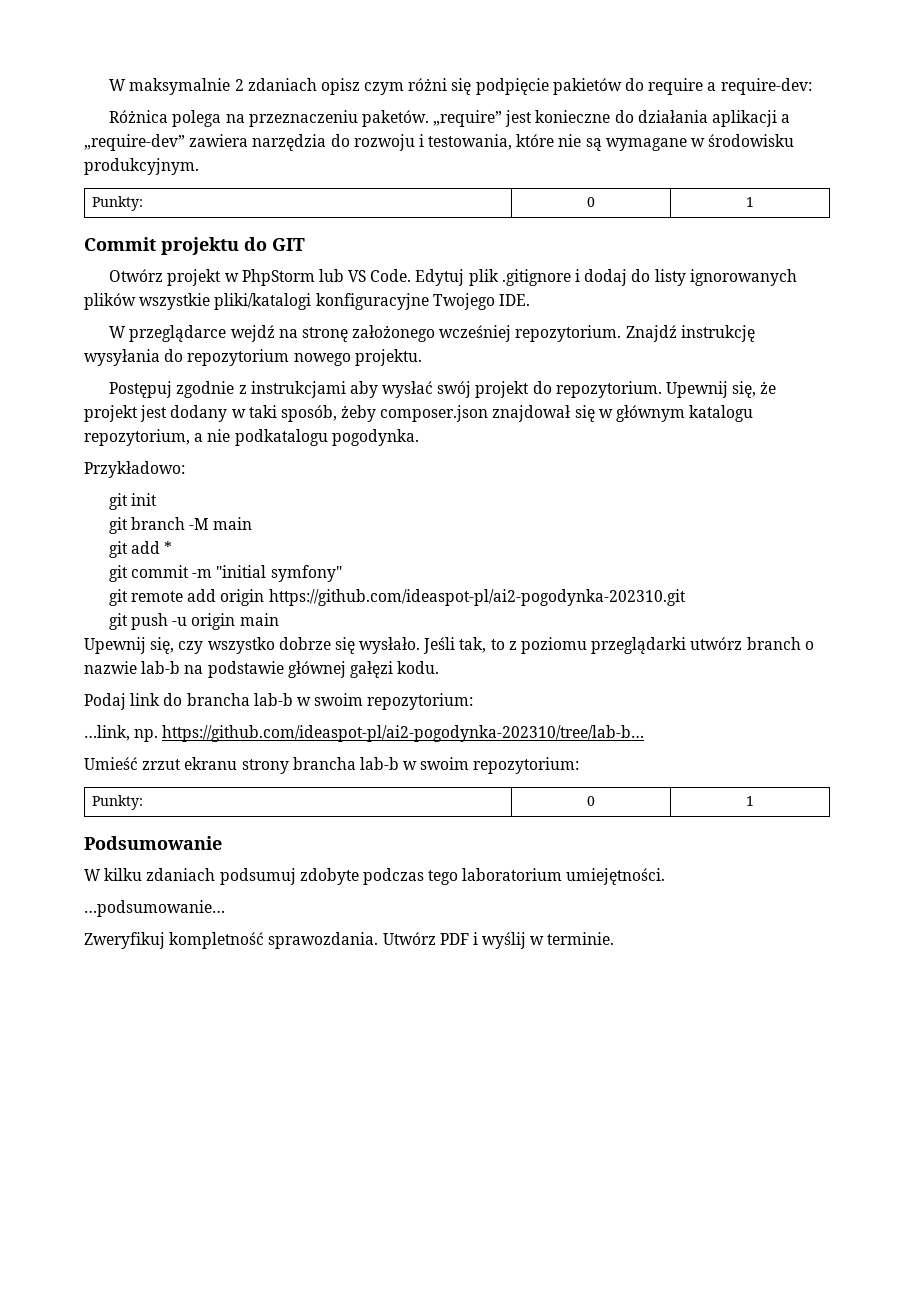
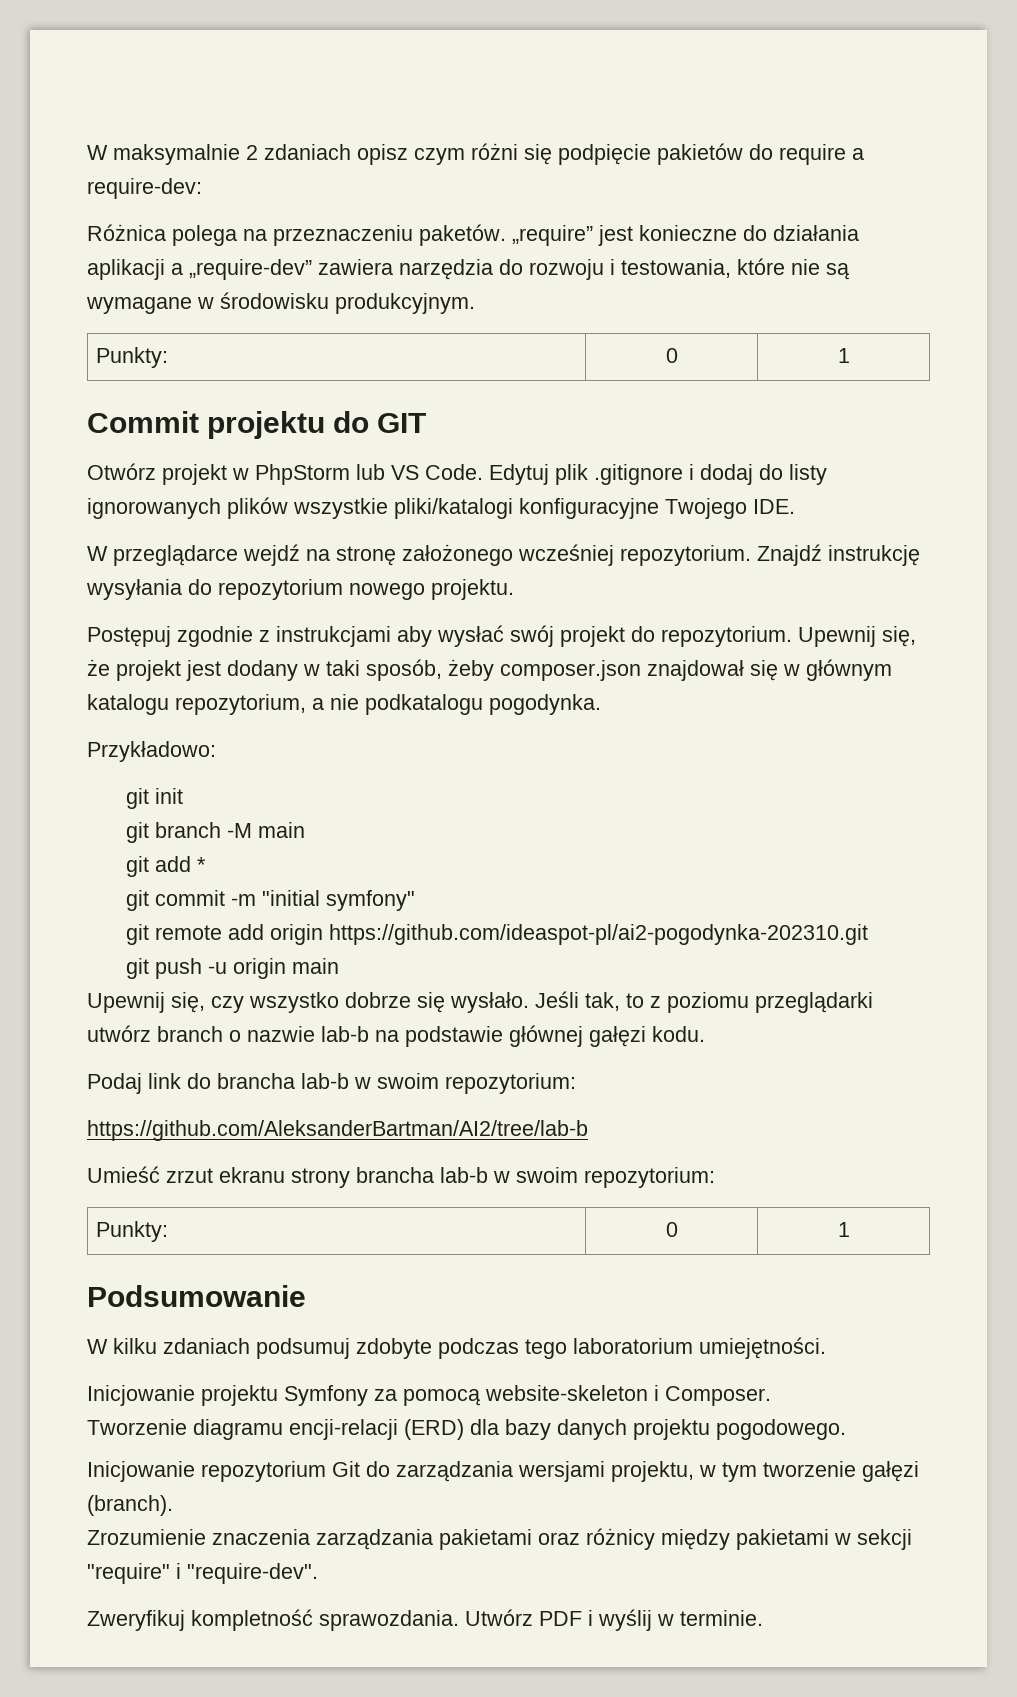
[84,725,645,742] …link, np. https://github.com/ideaspot-pl/ai2-pogodynka-202310/tree/lab-b… -> [87,1120,588,1141] https://github.com/AleksanderBartman/AI2/tree/lab-b
[84,900,225,917] …podsumowanie… -> [87,1385,771,1406] [87,1419,846,1440] [87,1461,919,1482] [87,1495,173,1516] [87,1528,912,1550] [87,1563,318,1584] Inicjowanie projektu Symfony za pomocą website-skeleton i Composer. // Tworzenie diagramu encji-relacji (ERD) dla bazy danych projektu pogodowego. // Inicjowanie repozytorium Git do zarządzania wersjami projektu, w tym tworzenie gałęzi (branch). // Zrozumienie znaczenia zarządzania pakietami oraz różnicy między pakietami w sekcji "require" i "require-dev".

